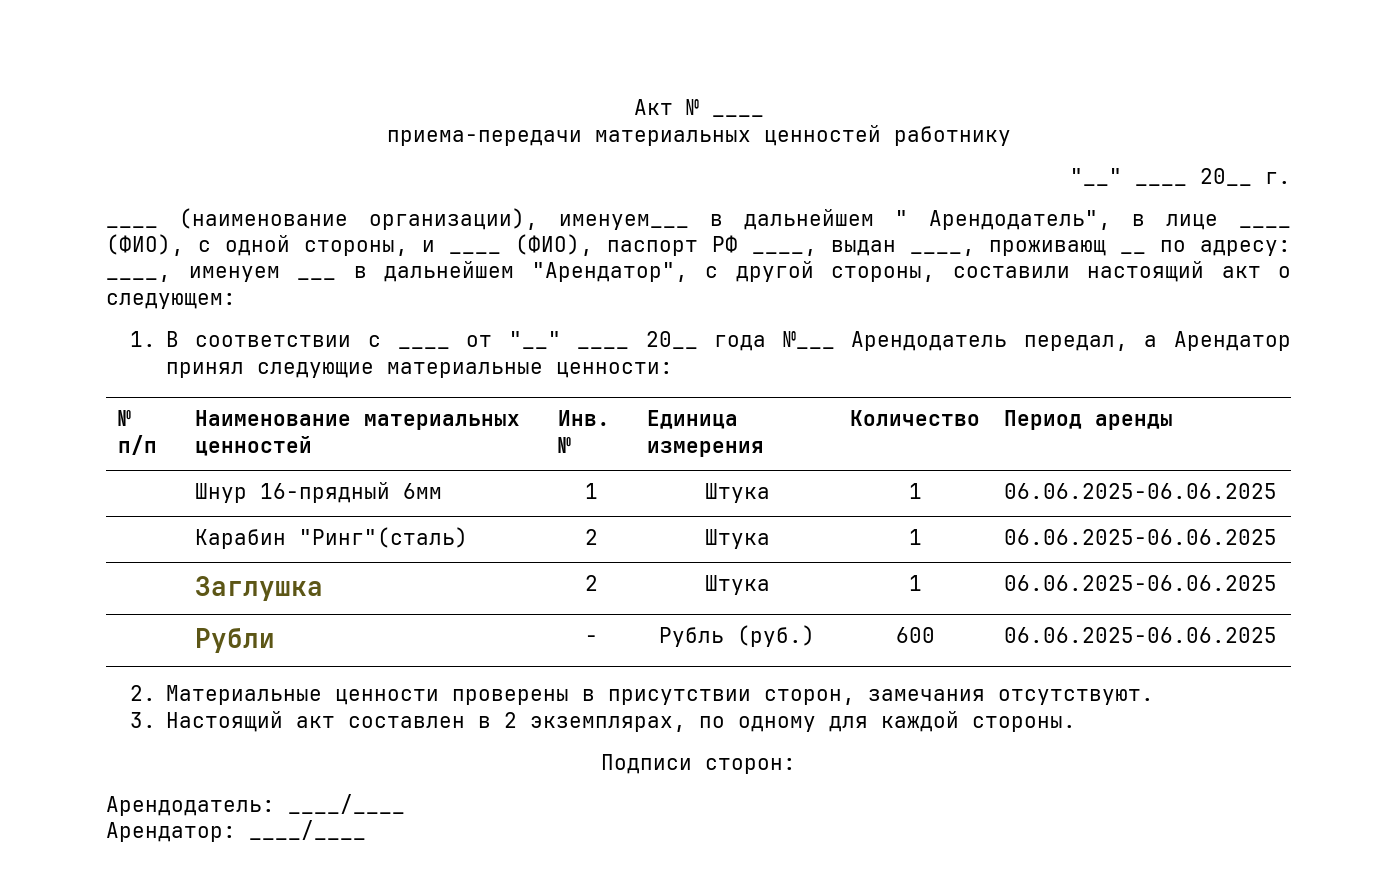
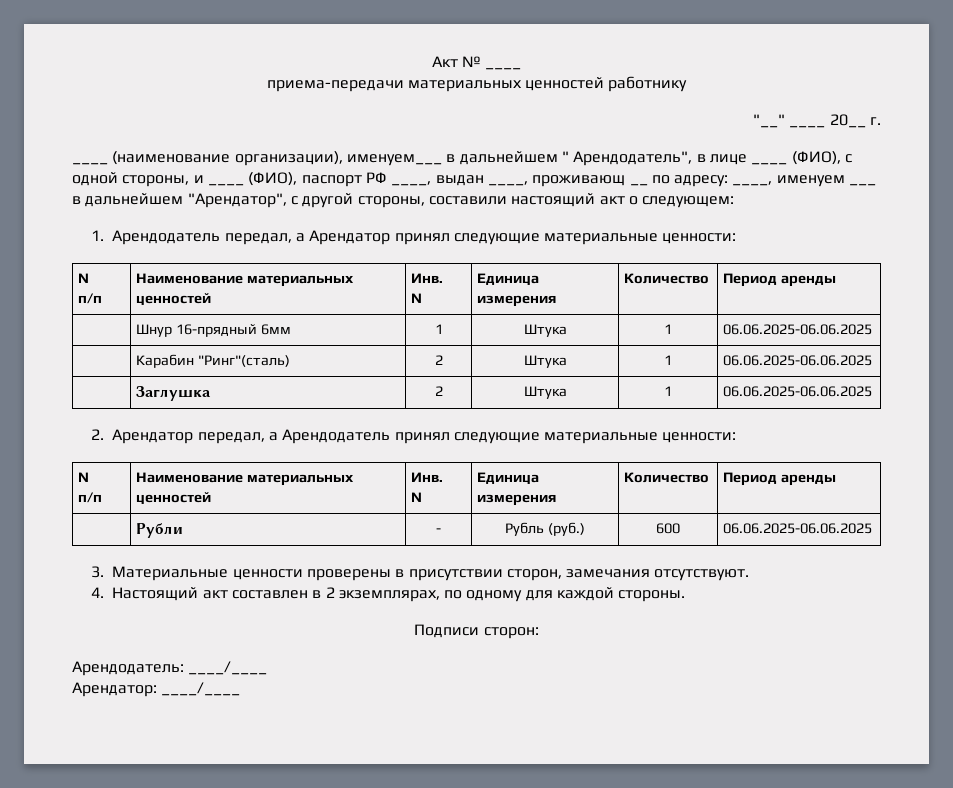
[165,331,381,347] [397,347,450,349] [466,331,835,351] В соответствии с ____ от "__" ____ 20__ года №___ -> (105, 235) none
(1277, 583) none -> [91,429,737,444] [78,472,98,482] [78,492,103,503] [136,472,355,486] [136,492,212,504] [411,472,444,482] [411,492,431,502] [477,472,540,484] [477,494,557,506] [624,472,710,483] [723,472,837,486] // 2. Арендатор передал, а Арендодатель принял следующие материальные ценности: // № п/п | Наименование материальных ценностей | Инв. № | Единица измерения | Количество | Период аренды
[129,685,156,701] 2. -> [91,566,105,578] 3.
[129,712,156,728] 3. -> [91,587,105,598] 4.

